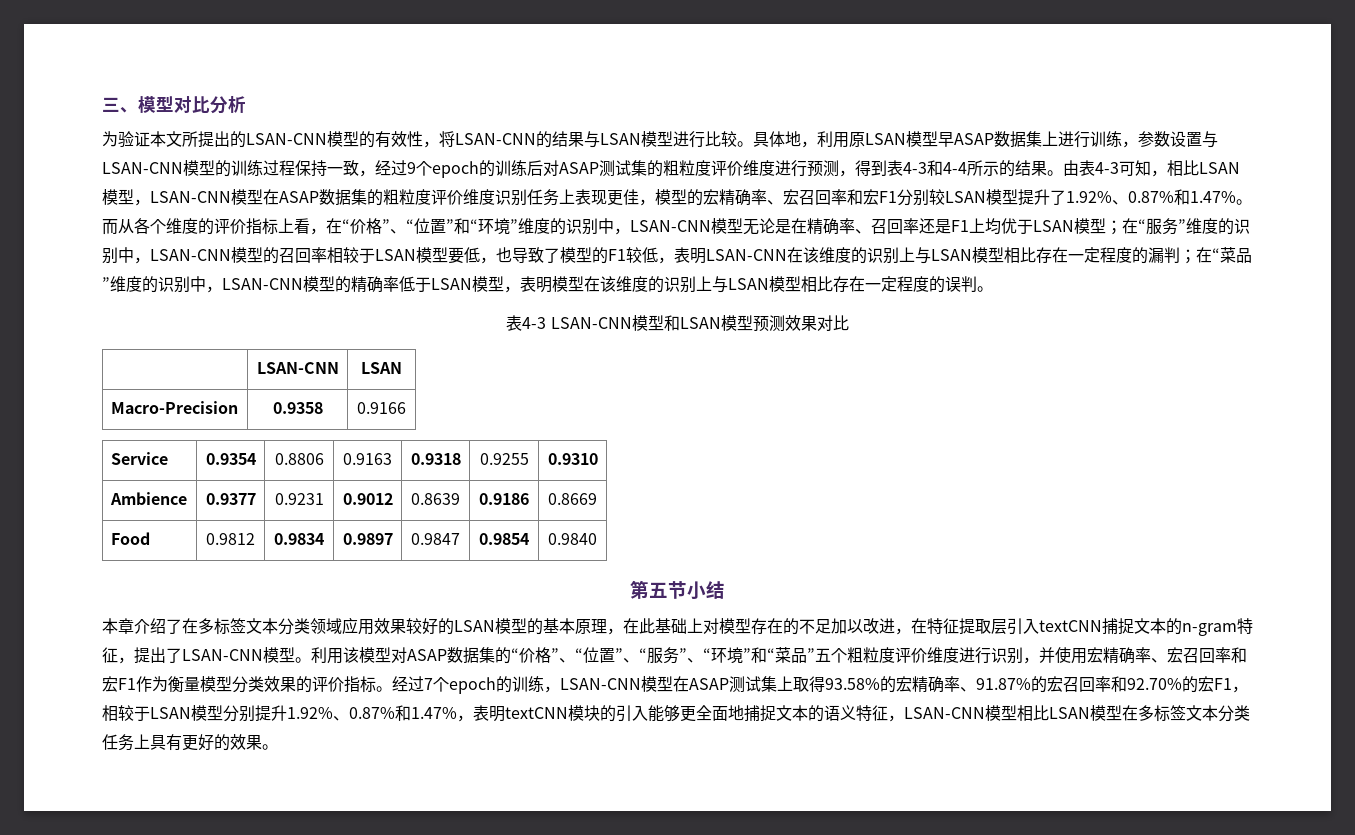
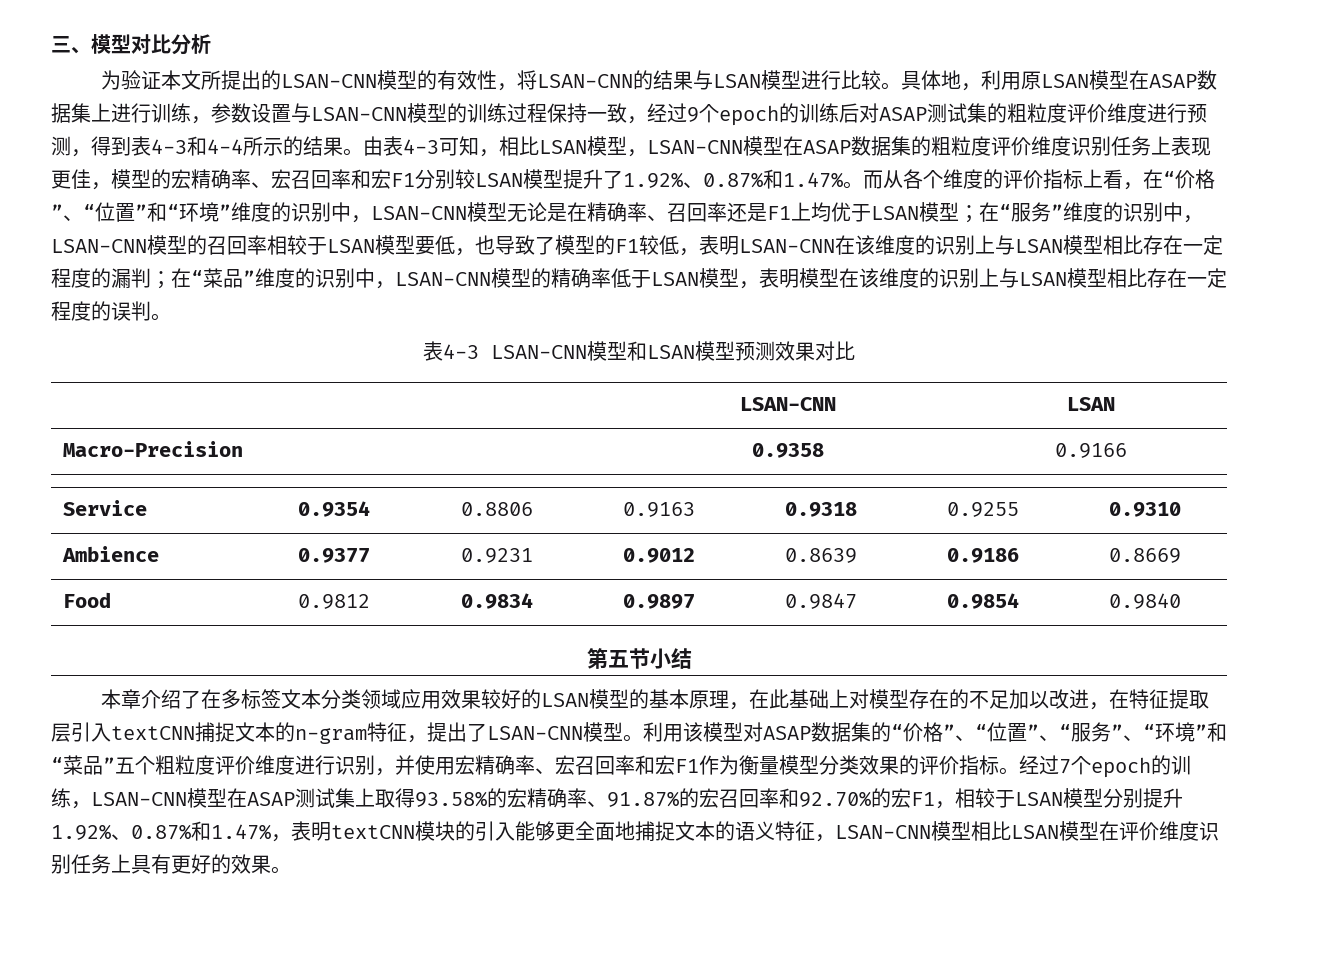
[938,132,954,147] 早 -> [1129,70,1150,90] 在
[1138,705,1250,722] 多标签文本分类 -> [1119,821,1219,841] [51,854,71,874] 评价维度识别

